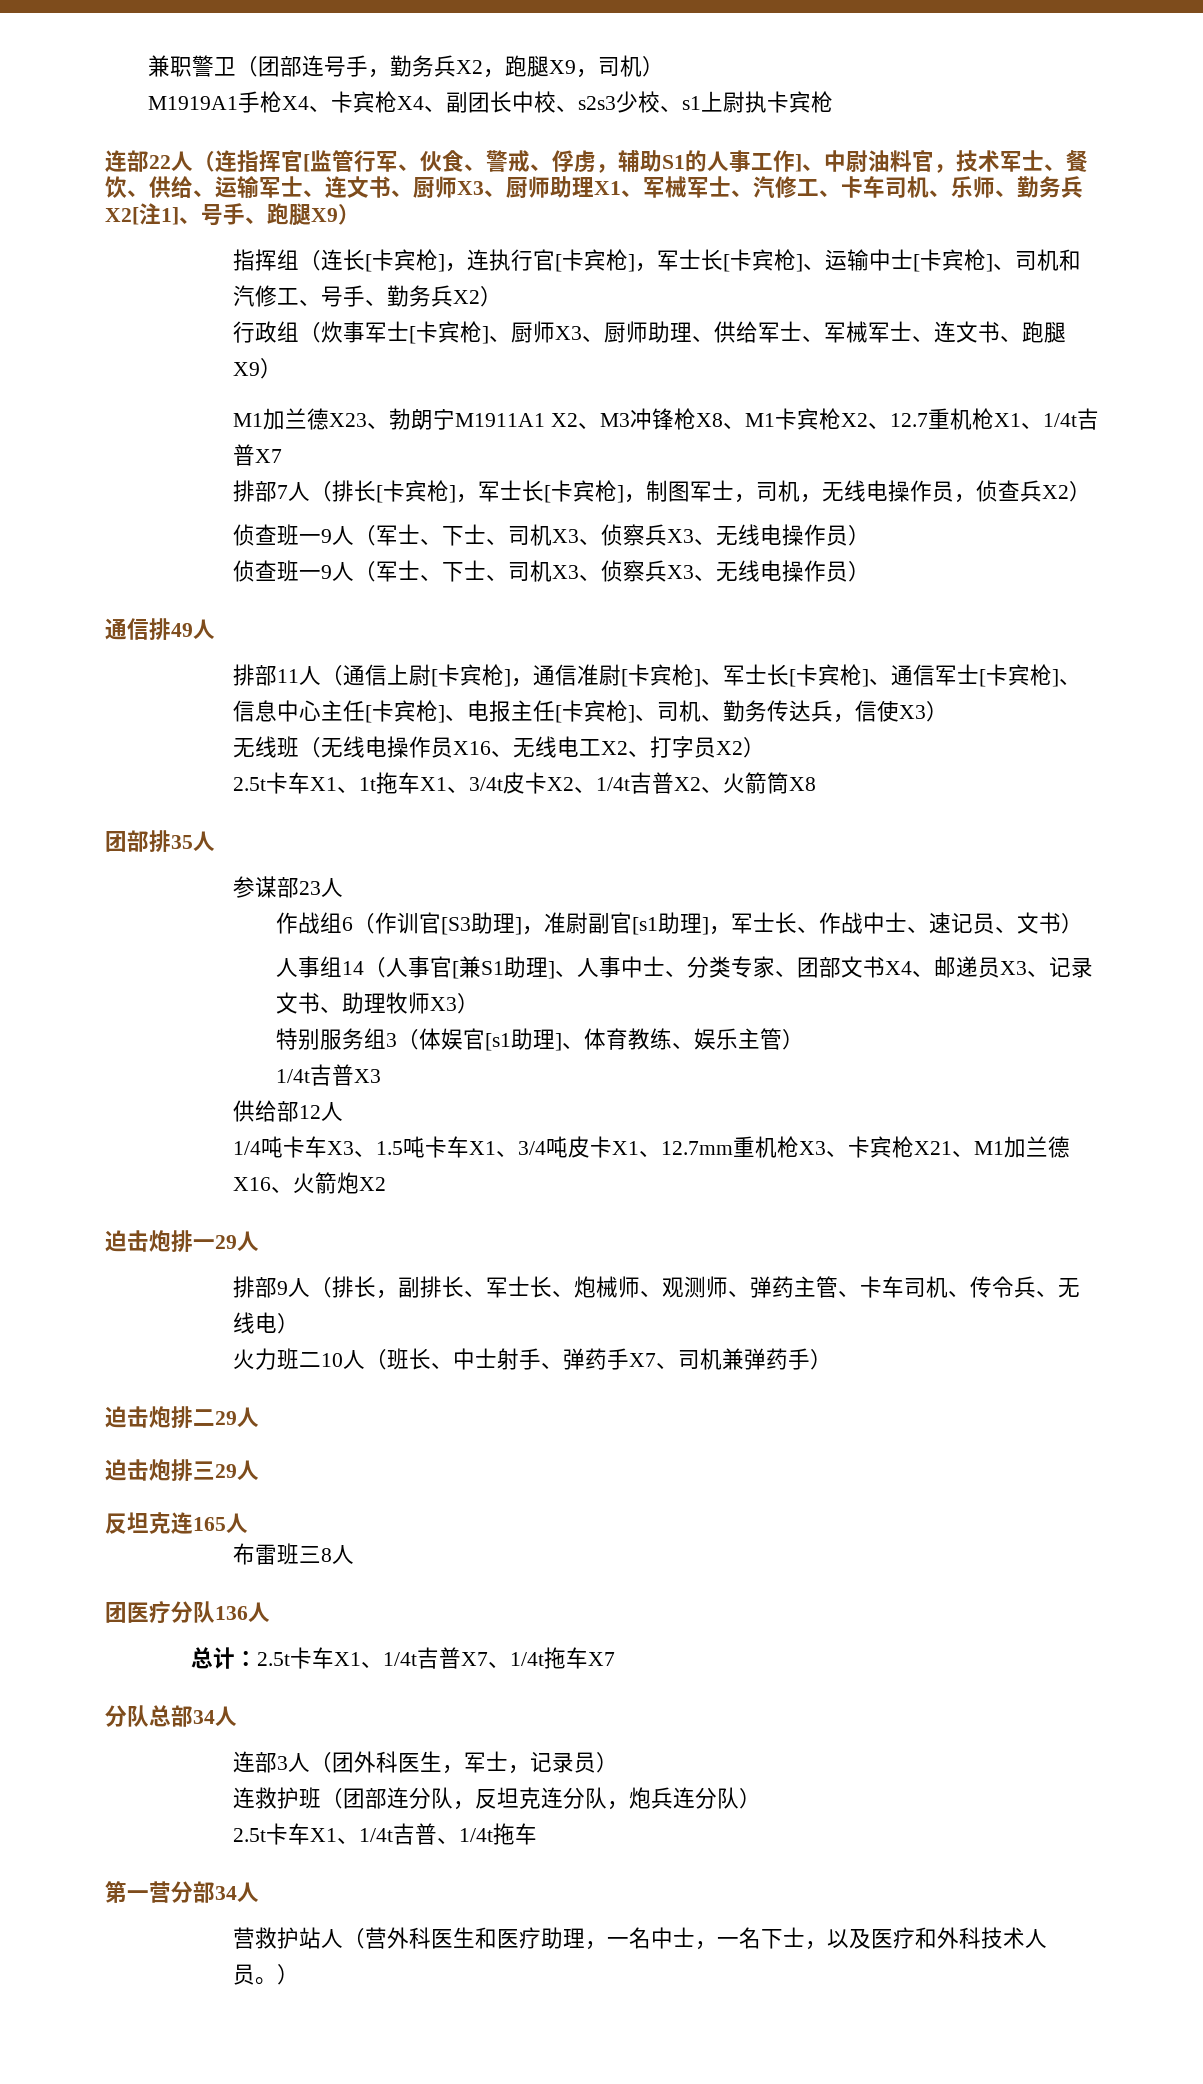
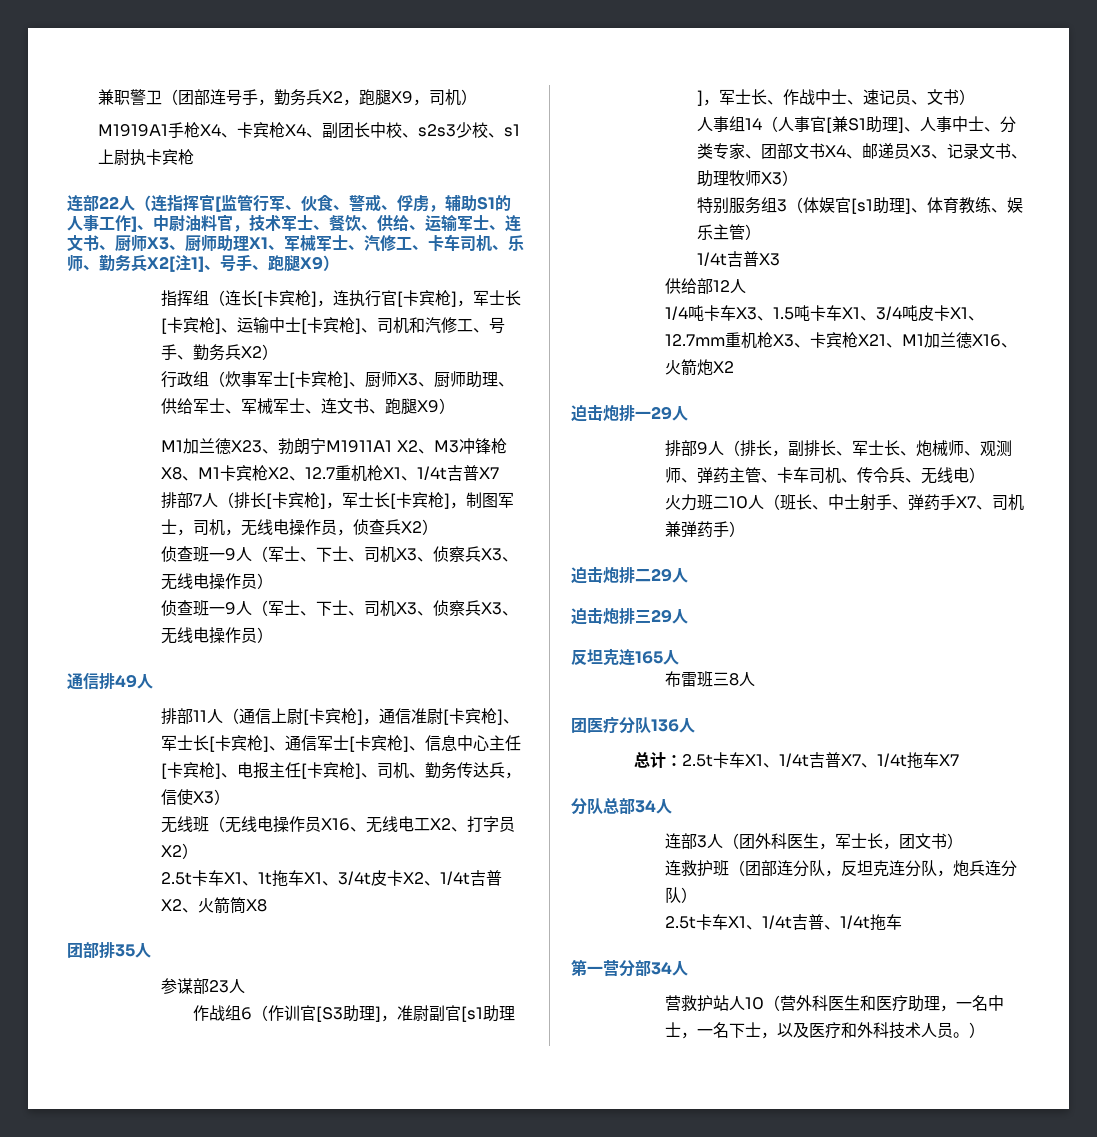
[508,1751,597,1774] ，记录员 -> [867,833,948,850] 长，团文书
(344, 1938) none -> [745,997,765,1010] 10

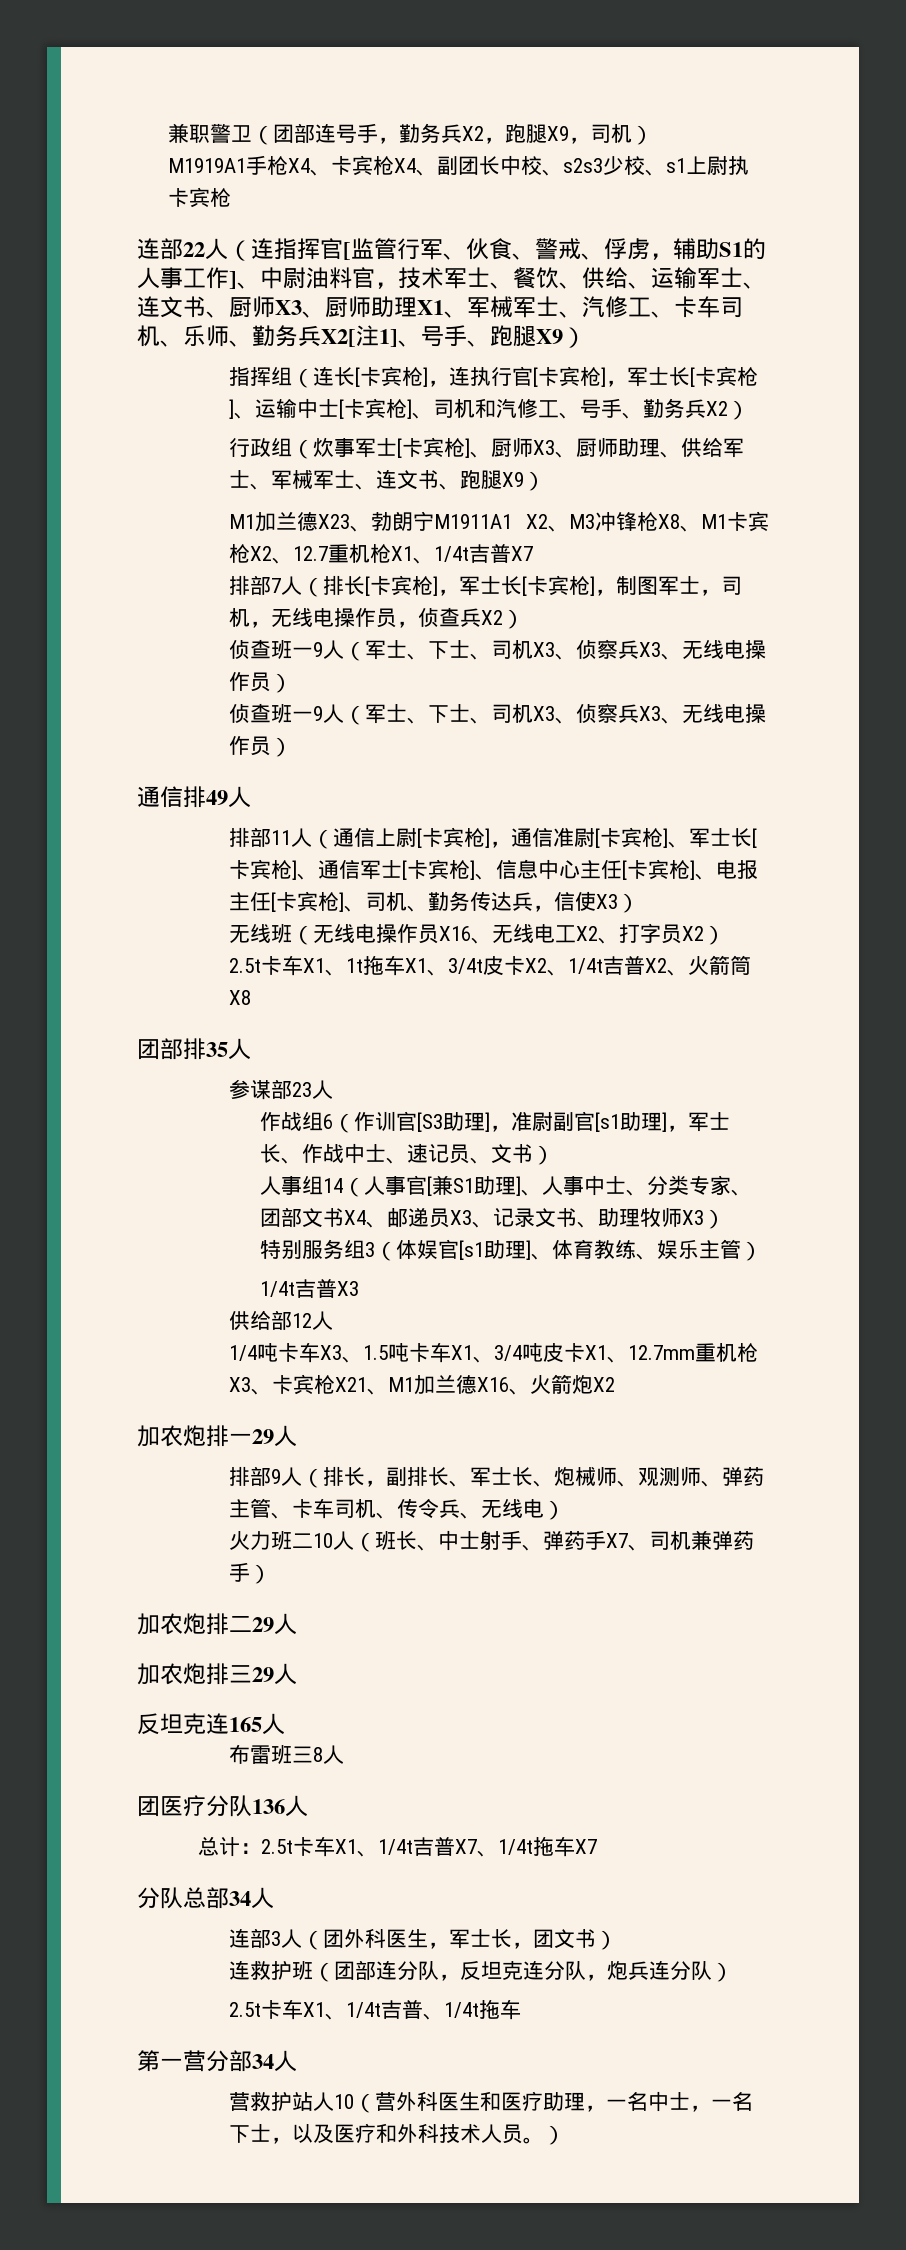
[571,404,603,422] 迫击 -> [137,1425,183,1447] 加农
[571,566,603,584] 迫击 -> [137,1613,183,1635] 加农
[571,607,603,625] 迫击 -> [137,1663,183,1685] 加农

